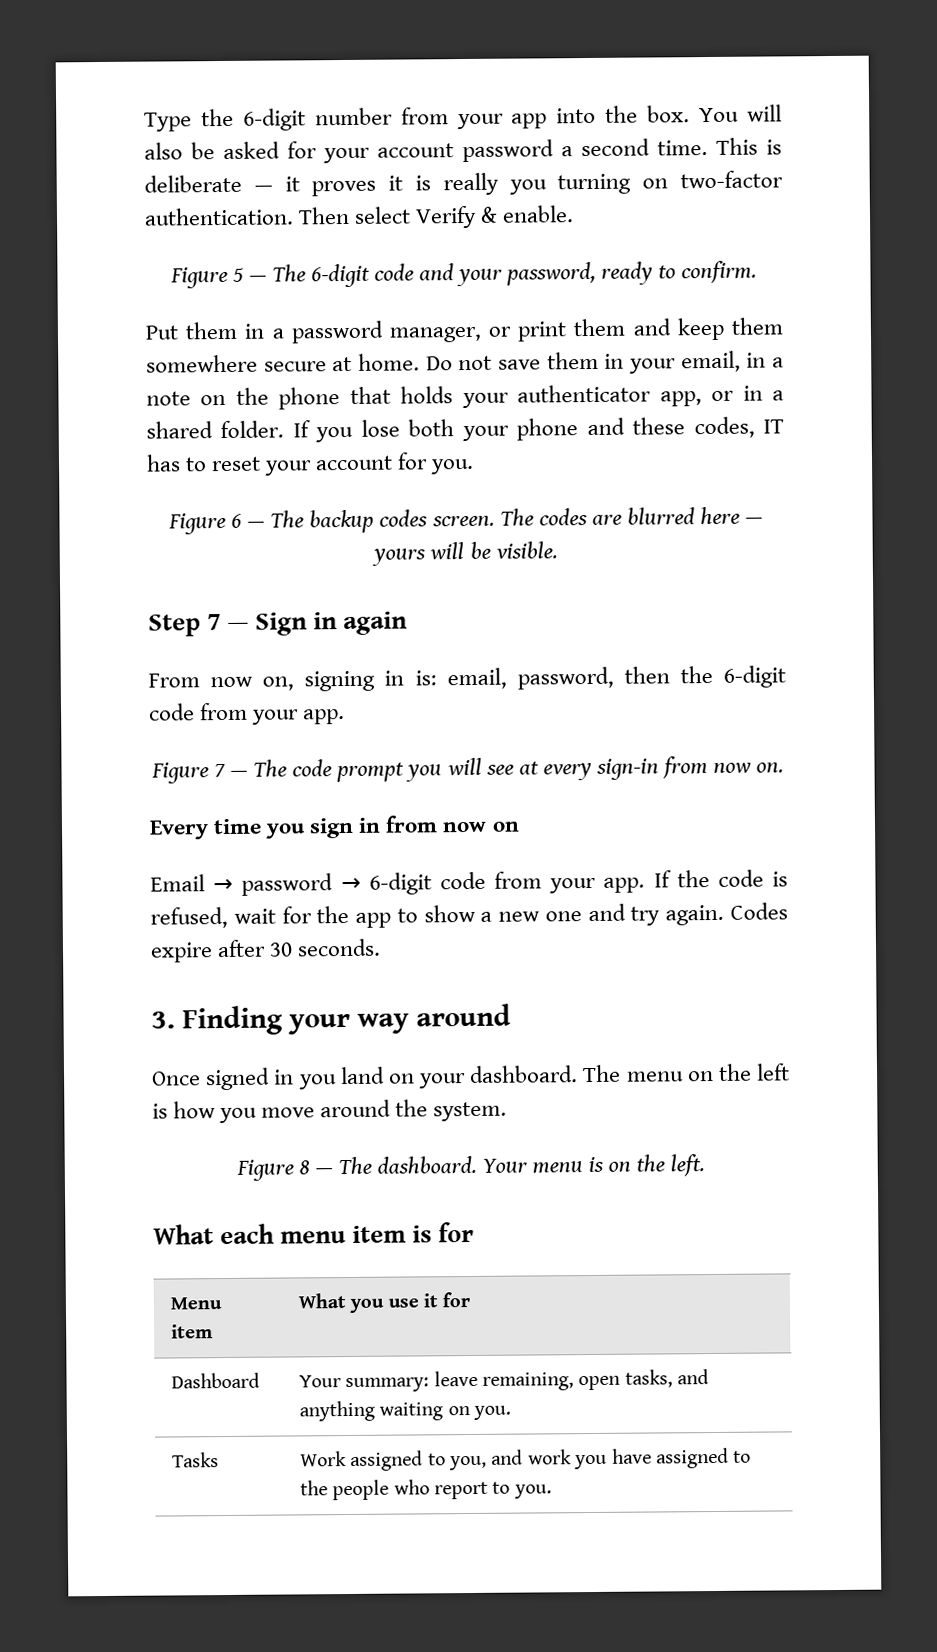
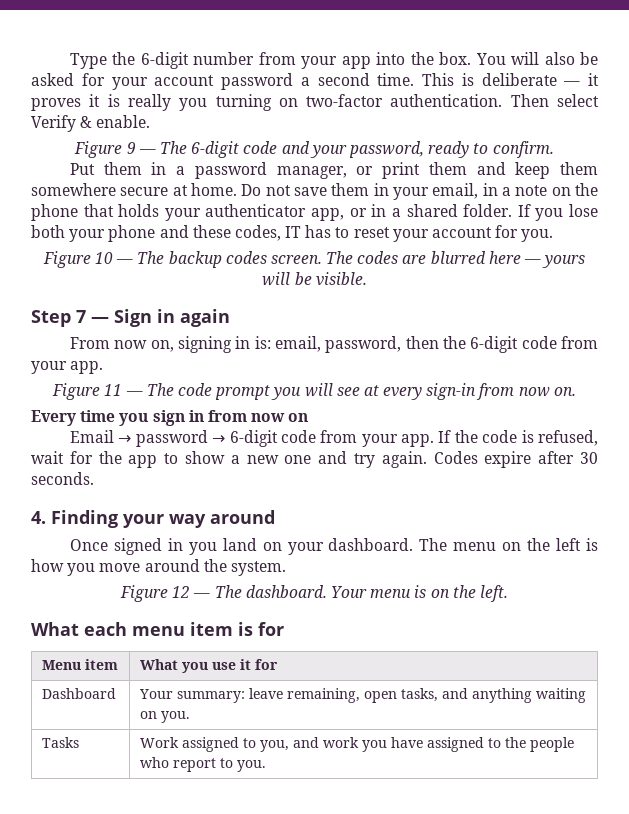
[231,267,244,282] 5 -> [126,142,136,154] 9
[231,513,243,528] 6 -> [94,252,113,264] 10
[214,763,227,778] 7 -> [104,384,123,396] 11
[151,1011,175,1029] 3. -> [31,511,46,524] 4.
[298,1160,310,1175] 8 -> [172,586,191,598] 12

